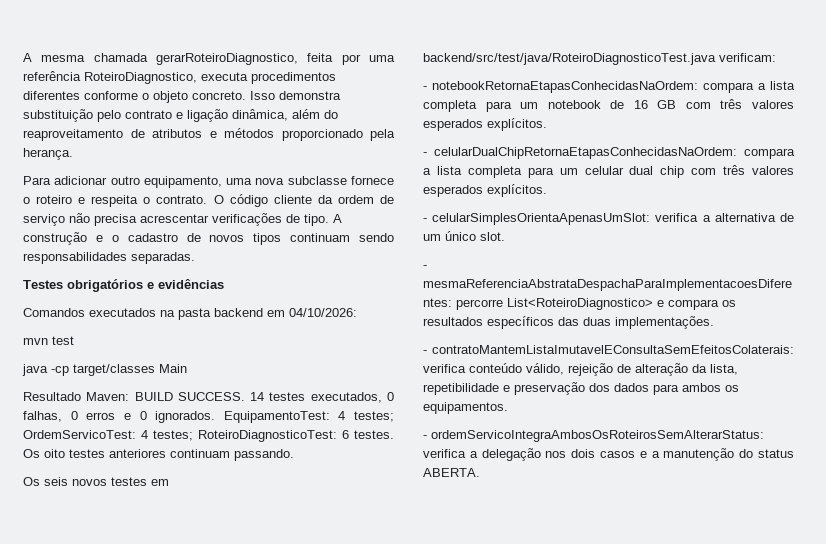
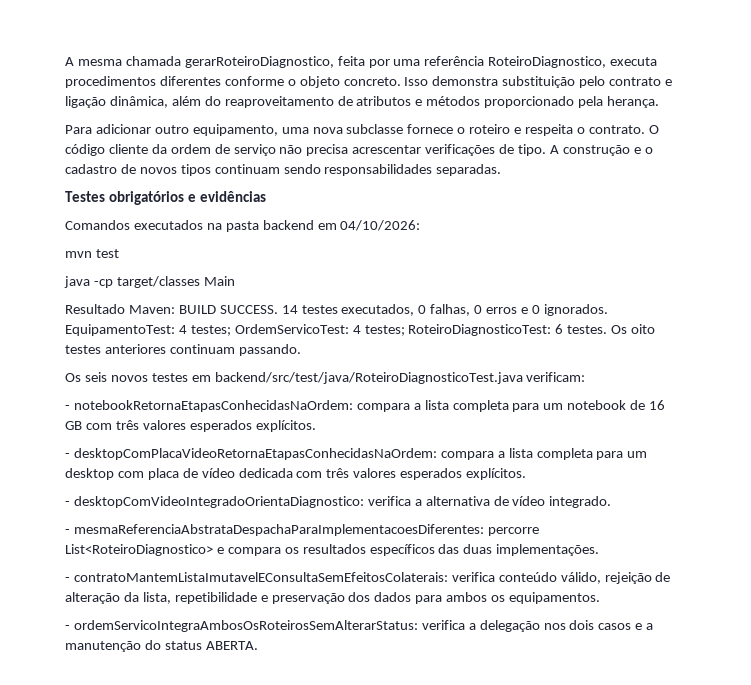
[434,147,795,159] [423,165,794,178] [423,184,547,197] [423,213,651,225] celularDualChipRetornaEtapasConhecidasNaOrdem: compara a lista completa para um celular dual chip com três valores esperados explícitos. // - celularSimplesOrientaApenasUmSlot: -> [73,448,648,460] [65,468,527,480] [65,496,364,508] desktopComPlacaVideoRetornaEtapasConhecidasNaOrdem: compara a lista completa para um desktop com placa de vídeo dedicada com três valores esperados explícitos. // - desktopComVideoIntegradoOrientaDiagnostico:
[423,231,505,241] um único slot. -> [512,496,612,508] vídeo integrado.

